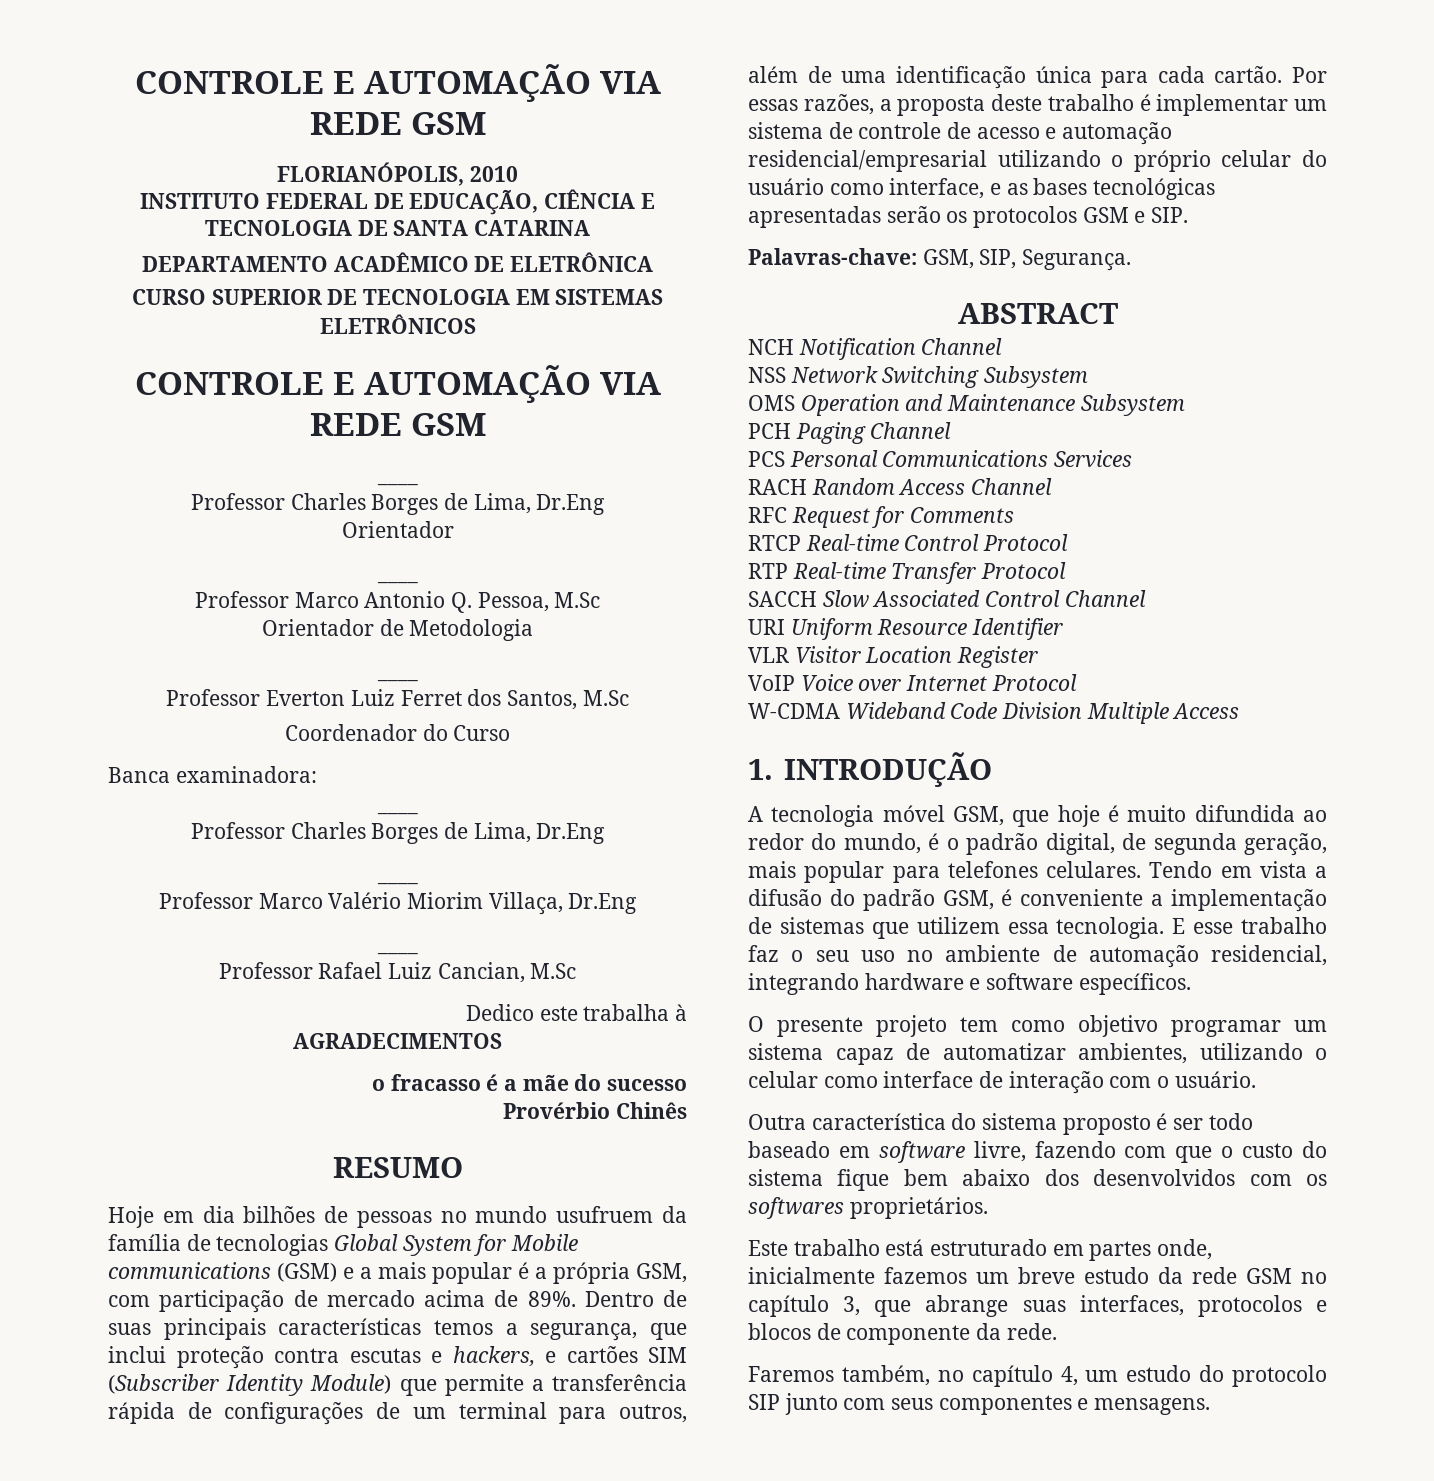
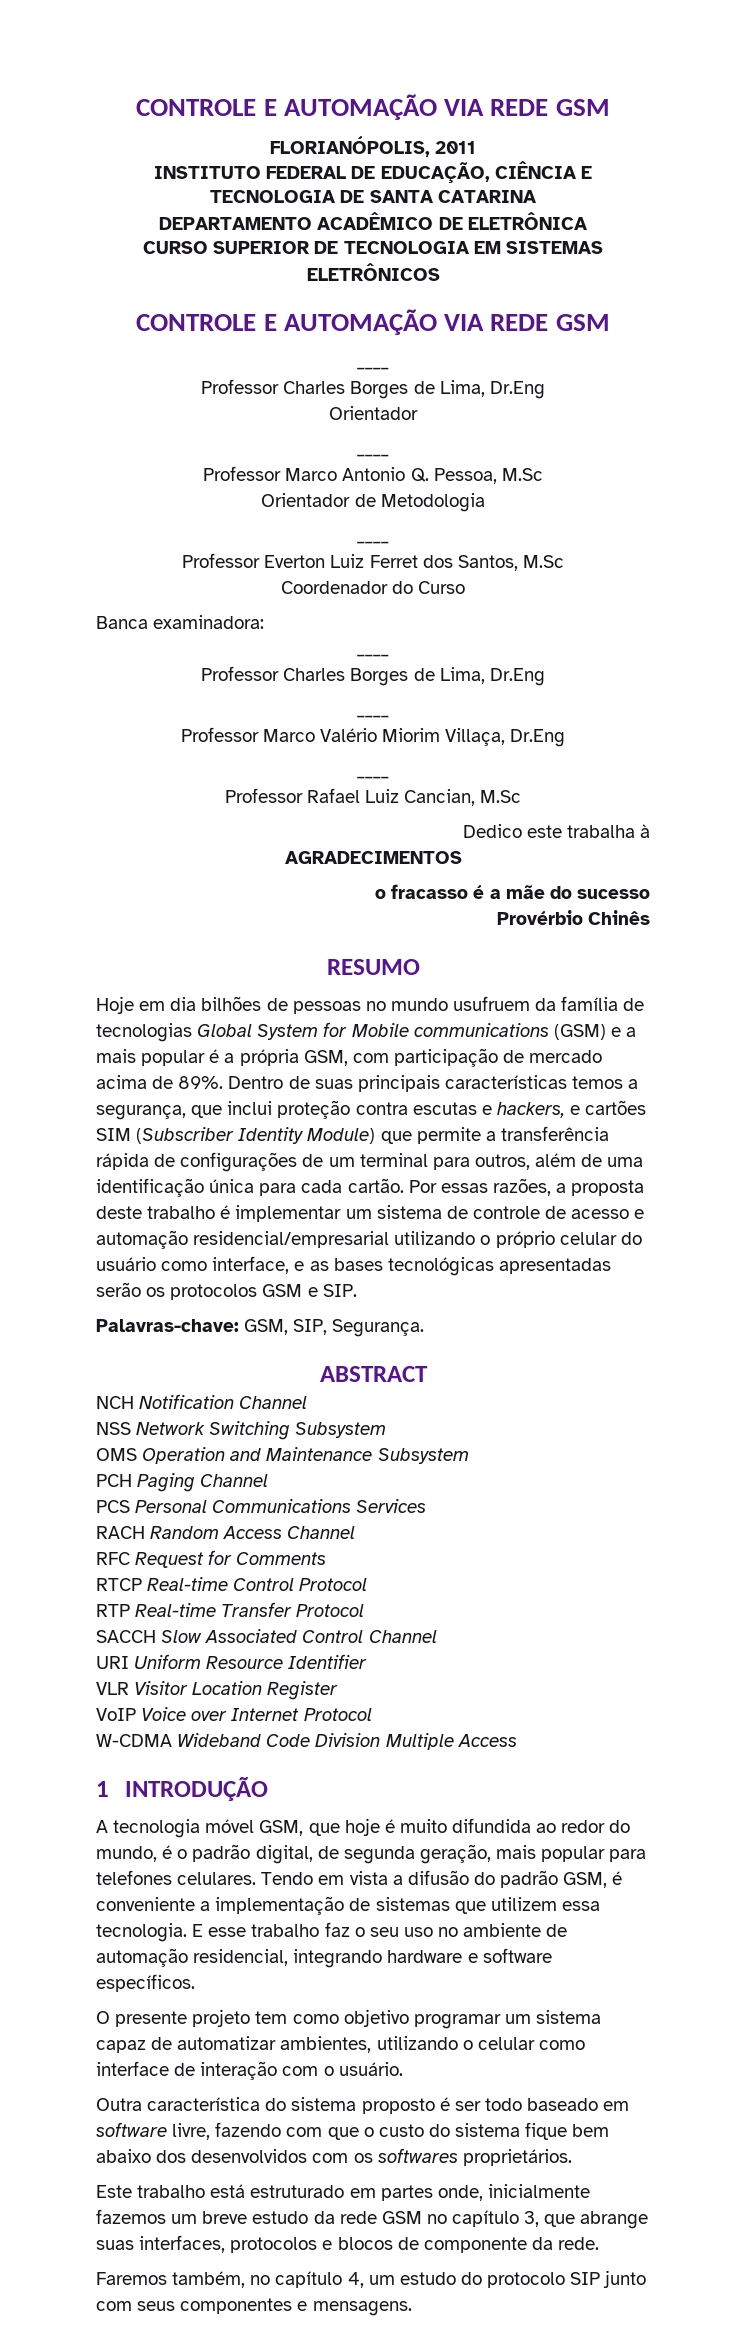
[469,166,518,182] 2010 -> [435,141,477,154] 2011
[748,759,773,780] 1. -> [96,1781,109,1797] 1

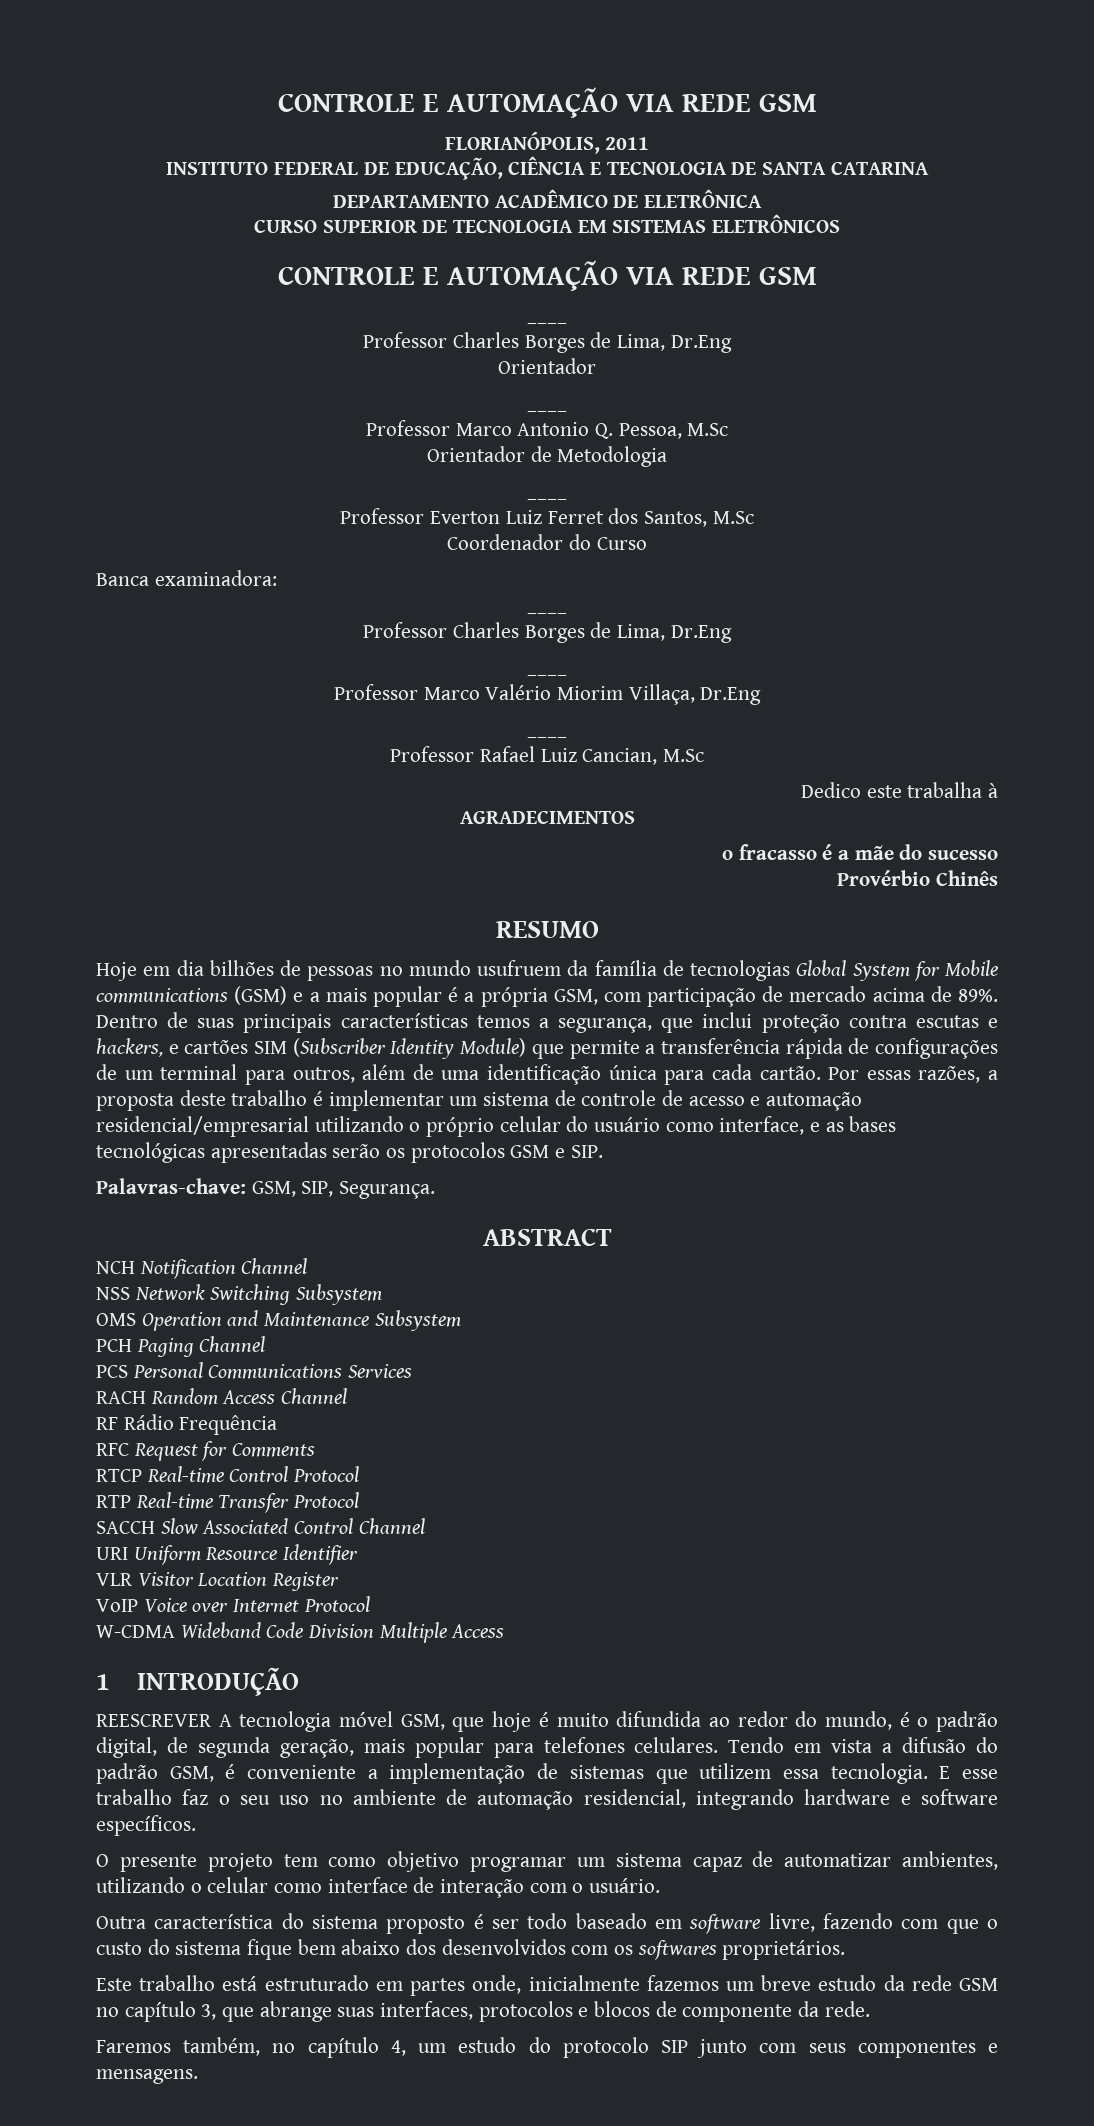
(356, 1532) none -> [96,1414,278,1435] // RF Rádio Frequência
(268, 1789) none -> [96,1714,212,1727] REESCREVER

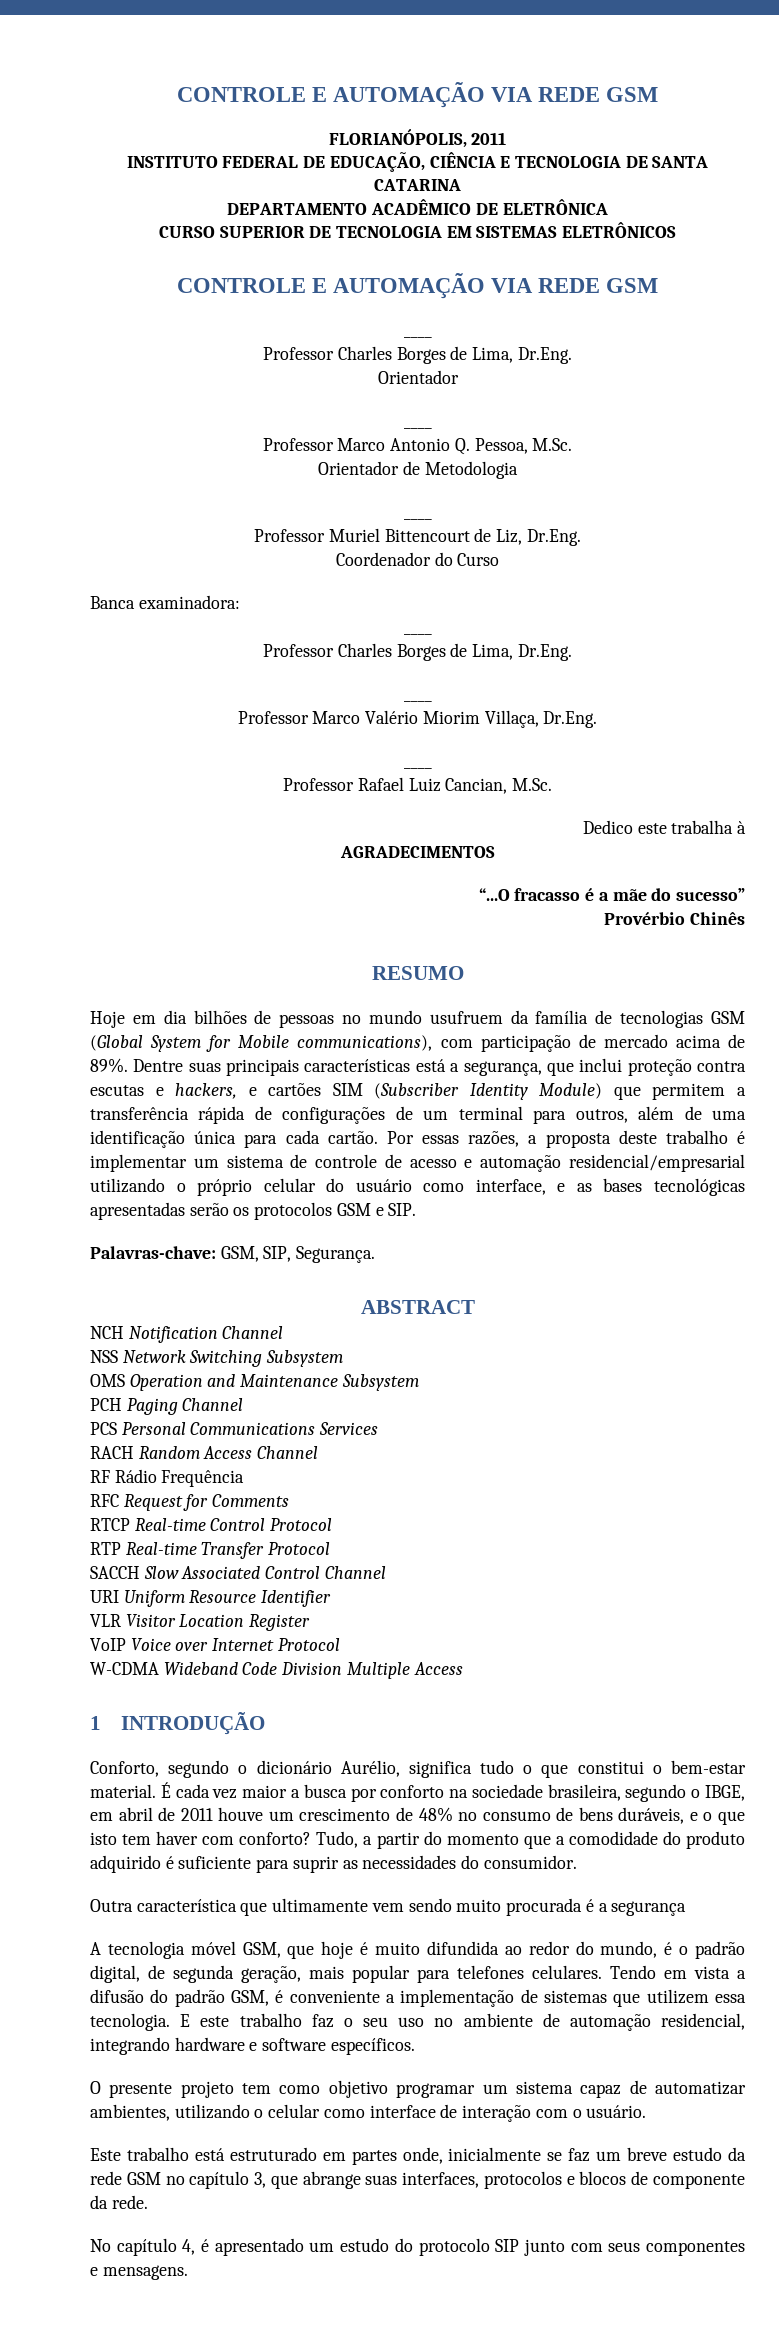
[670,335,732,353] Dr.Eng -> [517,347,572,364] Dr.Eng.
[687,423,729,436] M.Sc -> [532,438,573,451] M.Sc.
[430,508,754,527] Everton Luiz Ferret dos Santos, M.Sc -> [328,528,581,546] Muriel Bittencourt de Liz, Dr.Eng.
[670,625,732,643] Dr.Eng -> [517,644,572,661] Dr.Eng.
[700,687,762,705] Dr.Eng -> [543,711,598,728] Dr.Eng.
[662,749,704,762] M.Sc -> [511,778,552,791] M.Sc.
[721,850,733,860] o -> [478,888,510,901] “...O
[927,850,998,860] sucesso -> [676,888,746,901] sucesso”
[796,960,847,976] Global -> [711,1011,745,1024] [90,1035,143,1051] GSM (Global
[96,986,598,1007] communications (GSM) e a mais popular é a própria GSM, -> [297,1035,433,1051] communications),
[96,1012,189,1028] Dentro de -> [133,1059,184,1072] Dentre
[476,1015,530,1028] temos -> [415,1059,446,1072] está
[569,1040,640,1059] permite -> [652,1083,726,1100] permitem
[96,1714,212,1727] REESCREVER -> [90,1760,746,1778] [90,1782,746,1802] [90,1807,745,1825] [90,1831,745,1849] [90,1855,577,1873] [90,1898,687,1916] Conforto, segundo o dicionário Aurélio, significa tudo o que constitui o bem-estar material. É cada vez maior a busca por conforto na sociedade brasileira, segundo o IBGE, em abril de 2011 houve um crescimento de 48% no consumo de bens duráveis, e o que isto tem haver com conforto? Tudo, a partir do momento que a comodidade do produto adquirido é suficiente para suprir as necessidades do consumidor. // Outra característica que ultimamente vem sendo muito procurada é a segurança //
[962,1769,999,1779] esse -> [200,2016,230,2027] este
[96,1913,999,1934] [96,1939,846,1960] // Outra característica do sistema proposto é ser todo baseado em software livre, fazendo com que o custo do sistema fique bem abaixo dos desenvolvidos com os softwares proprietários. -> (647, 2111) none
[646,1975,719,1991] fazemos -> [547,2148,591,2162] se faz
[96,2037,406,2058] Faremos também, no capítulo 4, -> [90,2238,304,2256] No capítulo 4, é apresentado

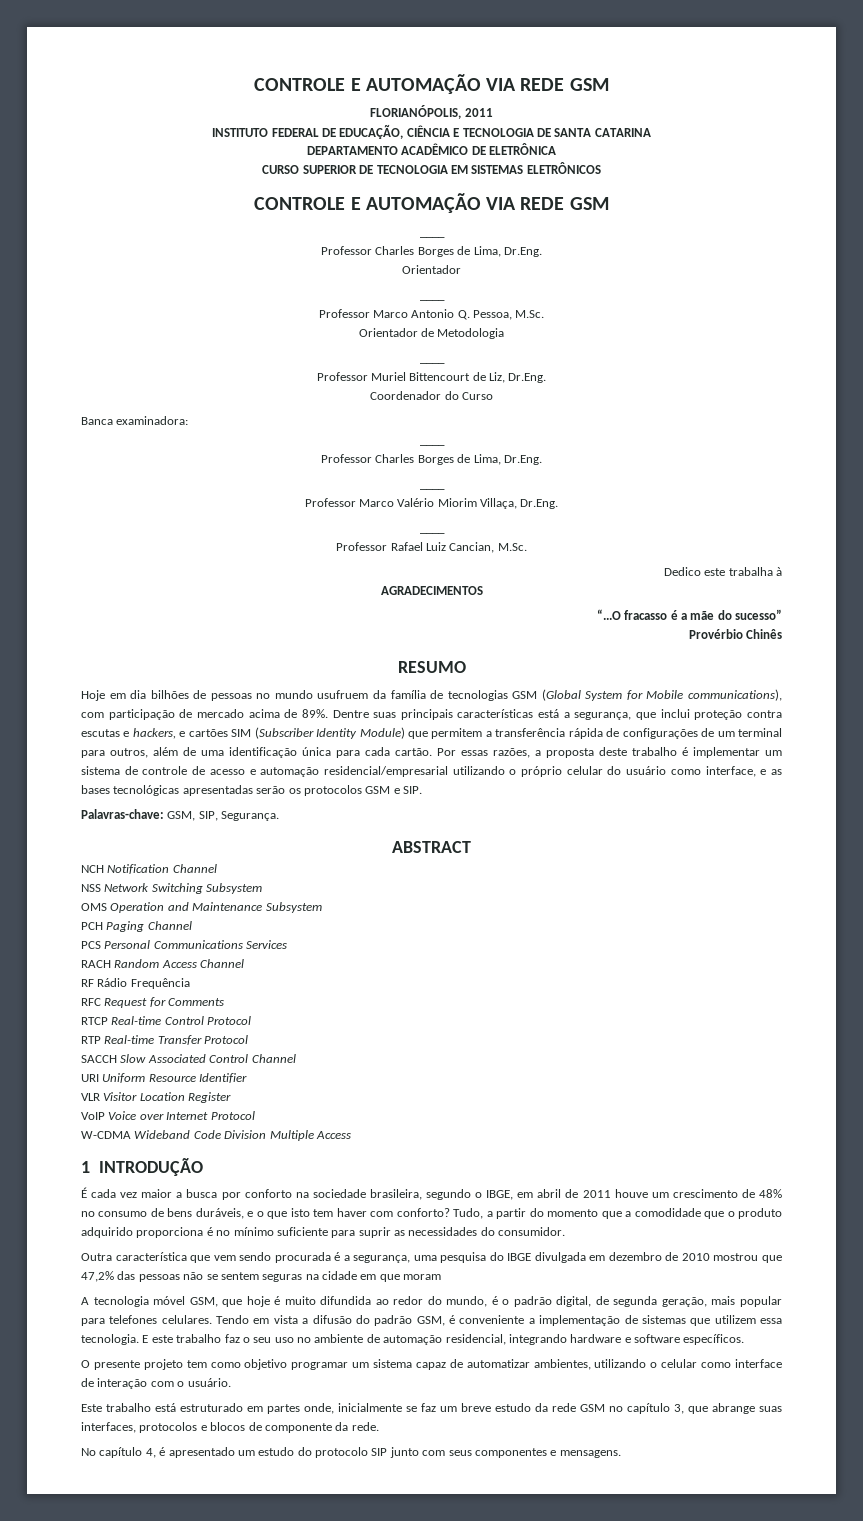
[90,1760,746,1778] [90,1784,156,1798] Conforto, segundo o dicionário Aurélio, significa tudo o que constitui o bem-estar material. -> (203, 1167) none
[662,1831,745,1849] [90,1855,174,1873] do produto adquirido é -> [704,1208,782,1219] [81,1227,274,1238] que o produto adquirido proporciona é no mínimo
[272,1898,369,1912] ultimamente -> (211, 1259) none
[456,1899,502,1912] muito -> (272, 1256) none
[611,1901,687,1916] segurança -> [353,1252,782,1263] [81,1271,442,1282] segurança, uma pesquisa do IBGE divulgada em dezembro de 2010 mostrou que 47,2% das pessoas não se sentem seguras na cidade em que moram

